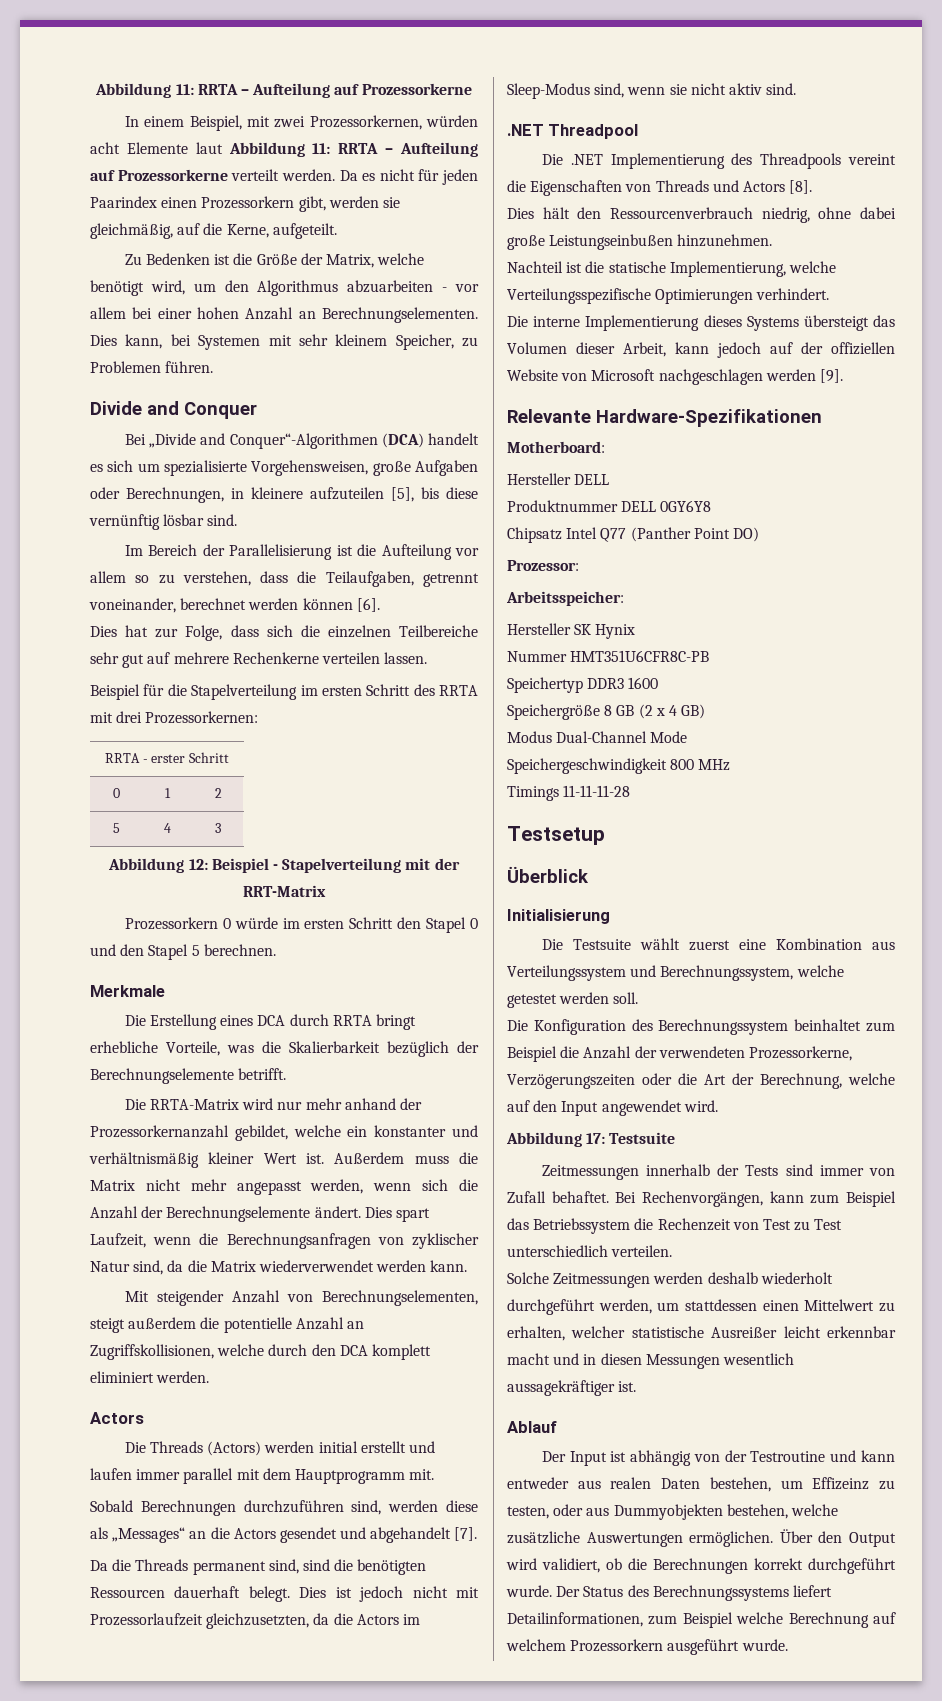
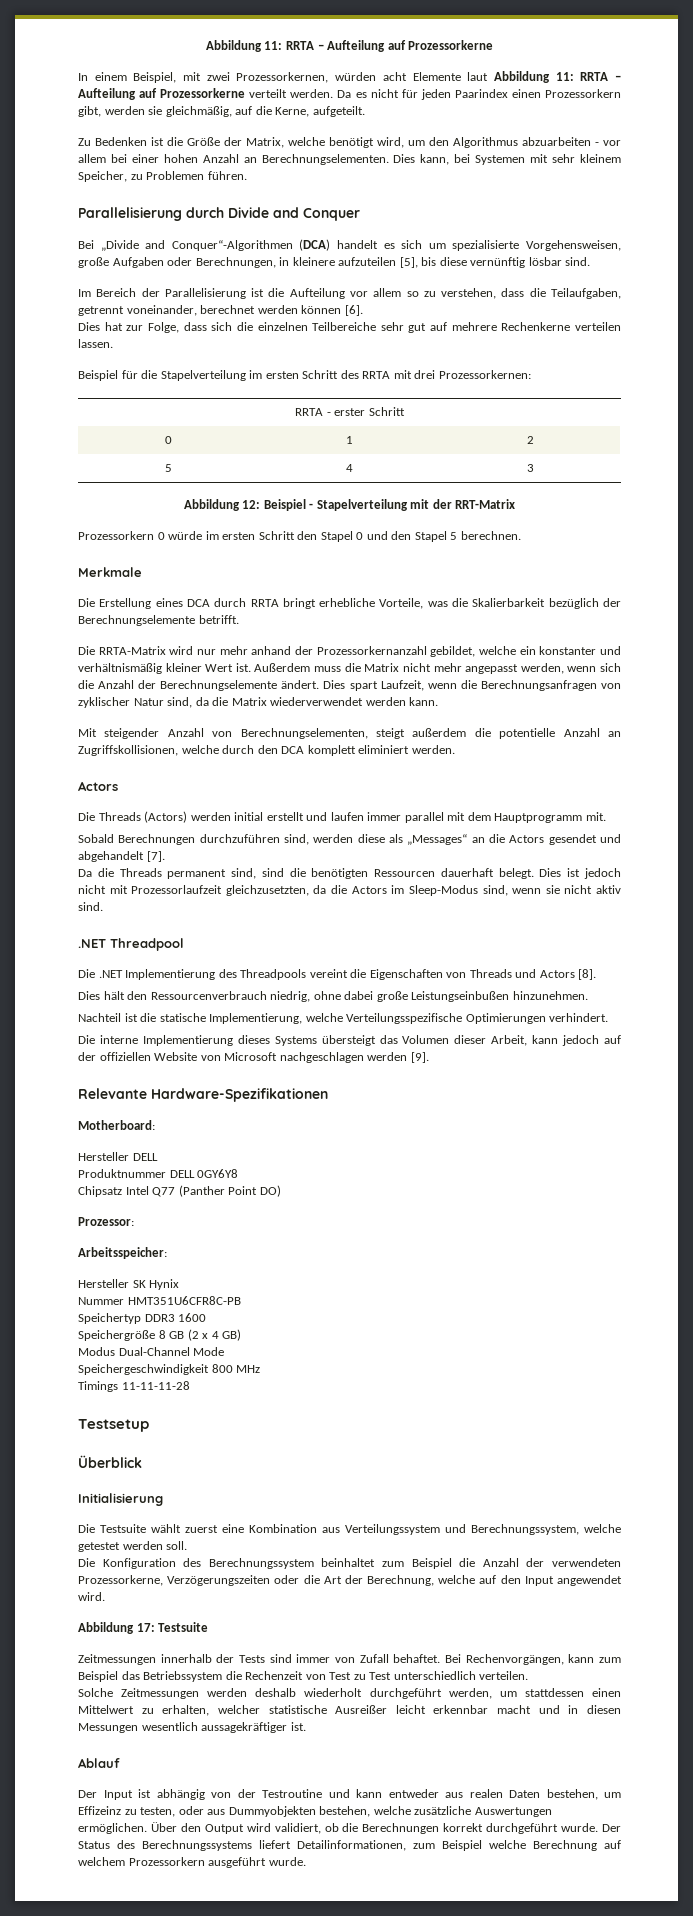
(214, 367) none -> [78,207,224,221] Parallelisierung durch

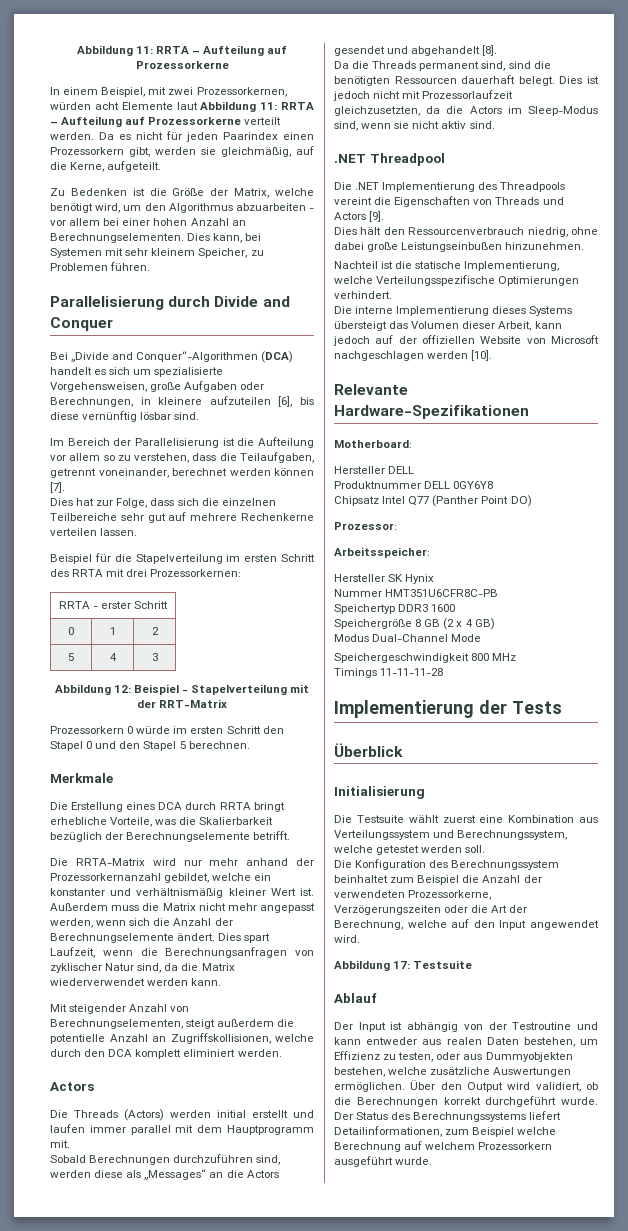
[399,257,418,268] [5], -> [278,396,293,407] [6],
[344,305,363,316] [6]. -> [50,482,65,493] [7].
[146,851,165,862] [7]. -> [482,45,498,56] [8].
[578,969,597,980] [8]. -> [369,211,385,222] [9].
[410,1052,429,1063] [9]. -> [471,350,493,361] [10].
[78,1419,149,1432] Testsetup -> [334,700,562,718] Implementierung der Tests
[78,1654,622,1665] [78,1671,529,1682] [78,1688,621,1699] [78,1705,621,1716] [78,1722,306,1733] // Zeitmessungen innerhalb der Tests sind immer von Zufall behaftet. Bei Rechenvorgängen, kann zum Beispiel das Betriebssystem die Rechenzeit von Test zu Test unterschiedlich verteilen. // Solche Zeitmessungen werden deshalb wiederholt durchgeführt werden, um stattdessen einen Mittelwert zu erhalten, welcher statistische Ausreißer leicht erkennbar macht und in diesen Messungen wesentlich aussagekräftiger ist. -> (473, 964) none
[78,1806,121,1815] Effizeinz -> [334,1051,380,1060] Effizienz

